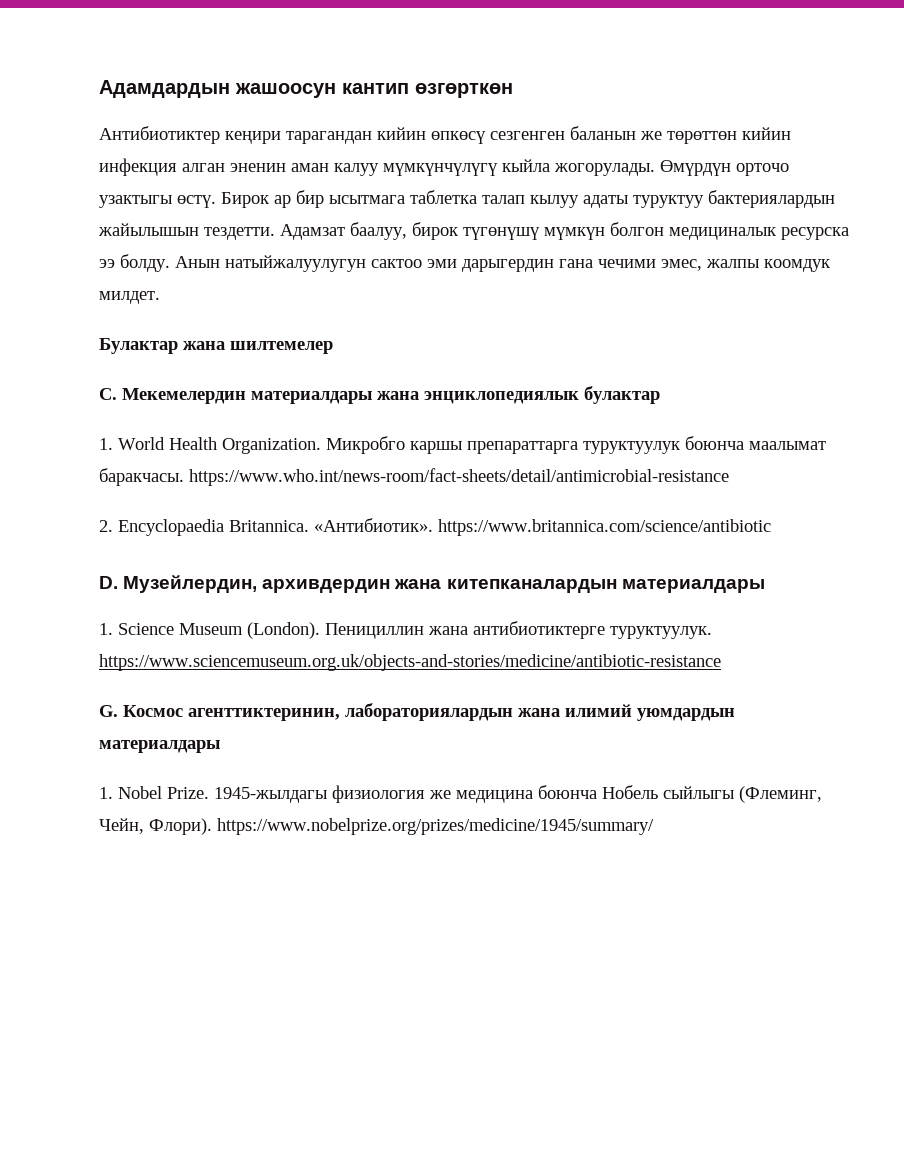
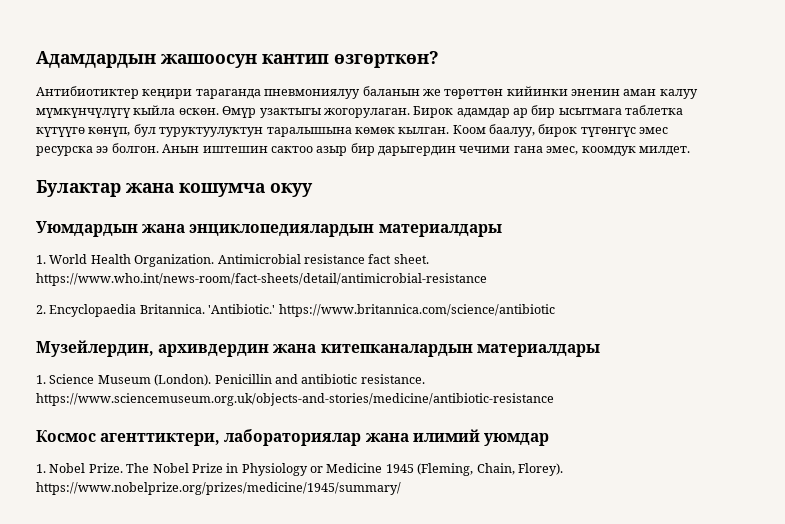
[415,83,513,98] өзгөрткөн -> [334,51,439,68] өзгөрткөн?
[286,126,791,144] [99,158,225,176] тарагандан кийин өпкөсү сезгенген баланын же төрөттөн кийин инфекция алган -> [195,86,568,99] тараганда пневмониялуу баланын же төрөттөн кийинки
[554,160,789,176] [99,190,835,208] [98,222,849,240] [99,254,830,272] [99,291,160,304] [99,338,333,354] [99,386,660,404] [99,436,826,454] [99,468,184,486] жогорулады. Өмүрдүн орточо узактыгы өстү. Бирок ар бир ысытмага таблетка талап кылуу адаты туруктуу бактериялардын жайылышын тездетти. Адамзат баалуу, бирок түгөнүшү мүмкүн болгон медициналык ресурска ээ болду. Анын натыйжалуулугун сактоо эми дарыгердин гана чечими эмес, жалпы коомдук милдет. // Булактар жана шилтемелер // C. Мекемелердин материалдары жана энциклопедиялык булактар // 1. World Health Organization. Микробго каршы препараттарга туруктуулук боюнча маалымат баракчасы. -> [178,105,684,118] [36,124,669,137] [36,143,690,156] [36,180,313,197] [36,221,502,237] [36,254,429,267] өскөн. Өмүр узактыгы жогорулаган. Бирок адамдар ар бир ысытмага таблетка күтүүгө көнүп, бул туруктуулуктун таралышына көмөк кылган. Коом баалуу, бирок түгөнгүс эмес ресурска ээ болгон. Анын иштешин сактоо азыр бир дарыгердин чечими гана эмес, коомдук милдет. // Булактар жана кошумча окуу // Уюмдардын жана энциклопедиялардын материалдары // 1. World Health Organization. Antimicrobial resistance fact sheet.
[314,518,433,532] «Антибиотик». -> [208,304,276,314] 'Antibiotic.'
[99,576,118,589] D. -> (555, 310) none
[325,621,712,639] [99,654,721,671] [99,703,735,721] [99,740,220,753] [99,785,822,803] [99,818,212,835] Пенициллин жана антибиотиктерге туруктуулук. https://www.sciencemuseum.org.uk/objects-and-stories/medicine/antibiotic-resistance // G. Космос агенттиктеринин, лабораториялардын жана илимий уюмдардын материалдары // 1. Nobel Prize. 1945-жылдагы физиология же медицина боюнча Нобель сыйлыгы (Флеминг, Чейн, Флори). -> [214,374,425,384] [36,393,554,406] [36,429,549,446] [36,463,563,476] Penicillin and antibiotic resistance. https://www.sciencemuseum.org.uk/objects-and-stories/medicine/antibiotic-resistance // Космос агенттиктери, лабораториялар жана илимий уюмдар // 1. Nobel Prize. The Nobel Prize in Physiology or Medicine 1945 (Fleming, Chain, Florey).

